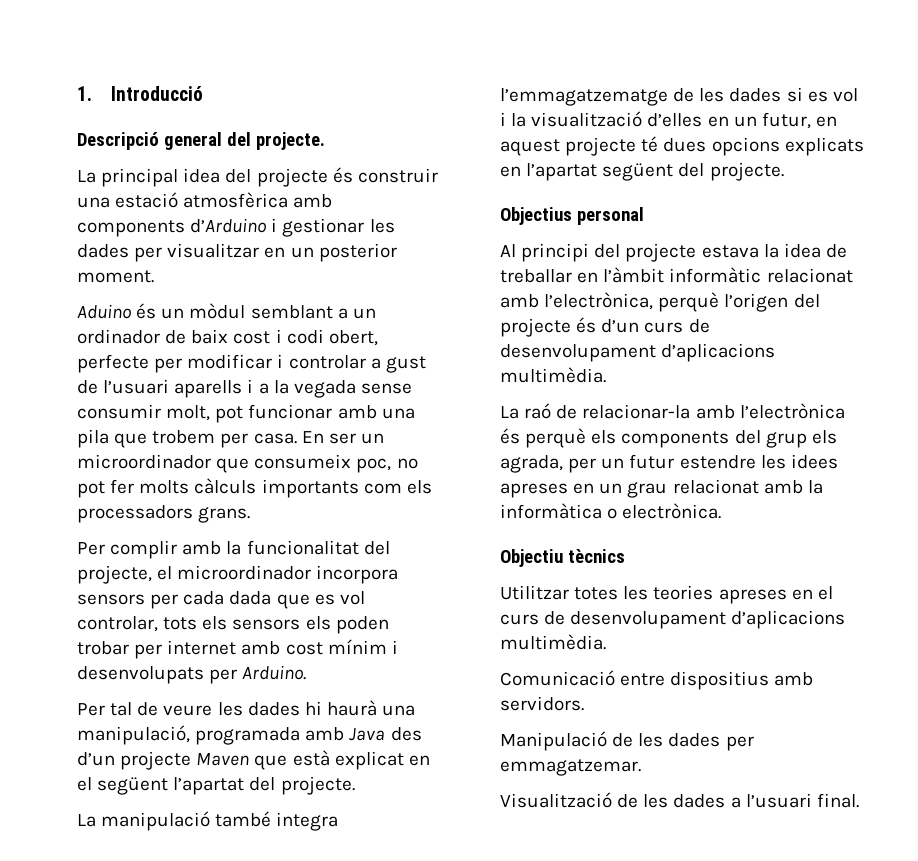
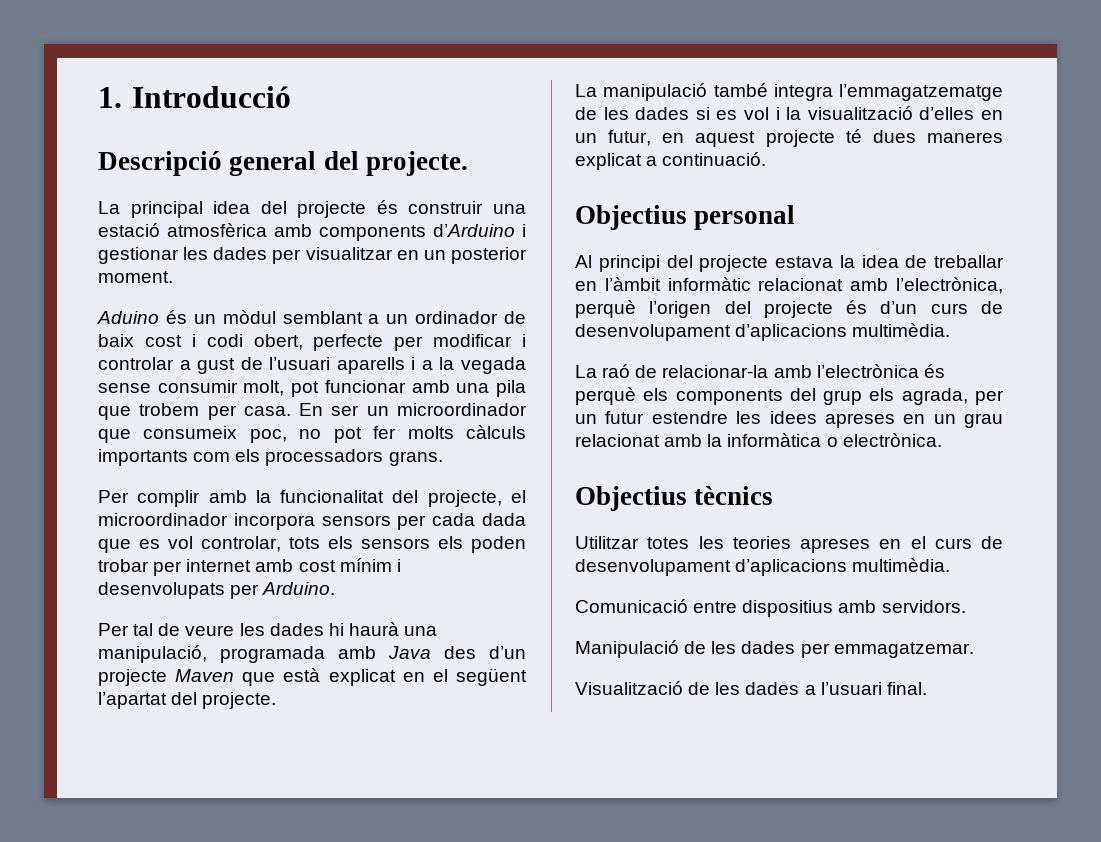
[711,137,864,156] [500,162,784,181] opcions explicats en l’apartat següent del projecte. -> [927,132,1003,143] [575,152,767,170] maneres explicat a continuació.
[500,549,563,567] Objectiu -> [575,486,687,511] Objectius

